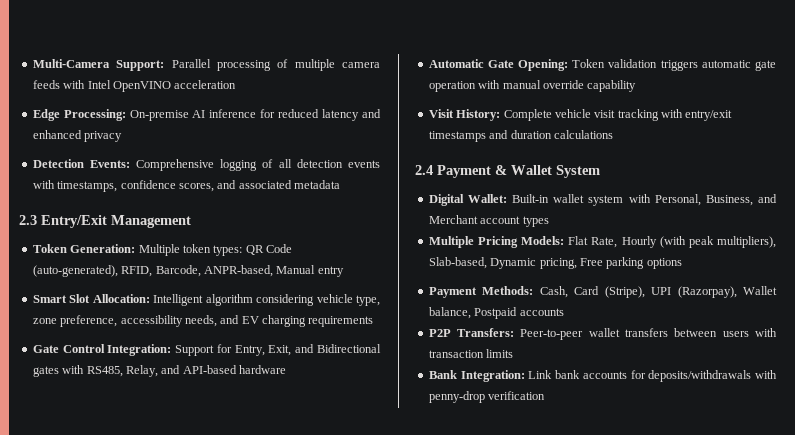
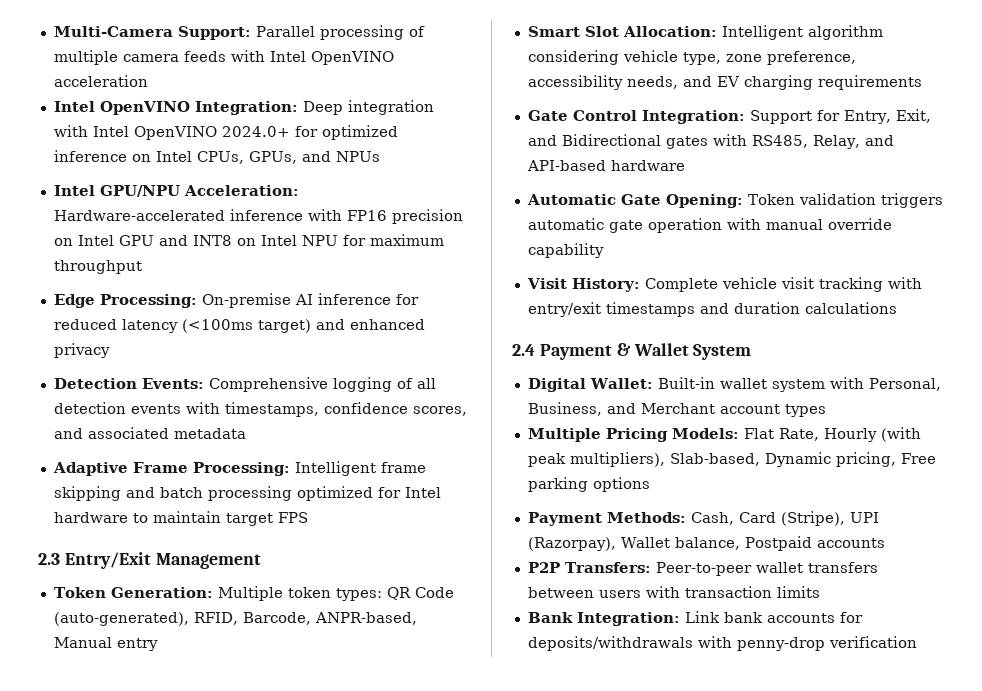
(237, 84) none -> [53,100,434,115] [53,125,398,140] [53,150,380,164] [53,185,299,197] [53,209,463,224] [53,234,444,246] [53,260,142,274] // Intel OpenVINO Integration: Deep integration with Intel OpenVINO 2024.0+ for optimized inference on Intel CPUs, GPUs, and NPUs // Intel GPU/NPU Acceleration: Hardware-accelerated inference with FP16 precision on Intel GPU and INT8 on Intel NPU for maximum throughput
(360, 115) none -> [181,319,311,333] (<100ms target)
(340, 184) none -> [52,461,426,476] [53,486,441,501] [53,511,308,526] // Adaptive Frame Processing: Intelligent frame skipping and batch processing optimized for Intel hardware to maintain target FPS

